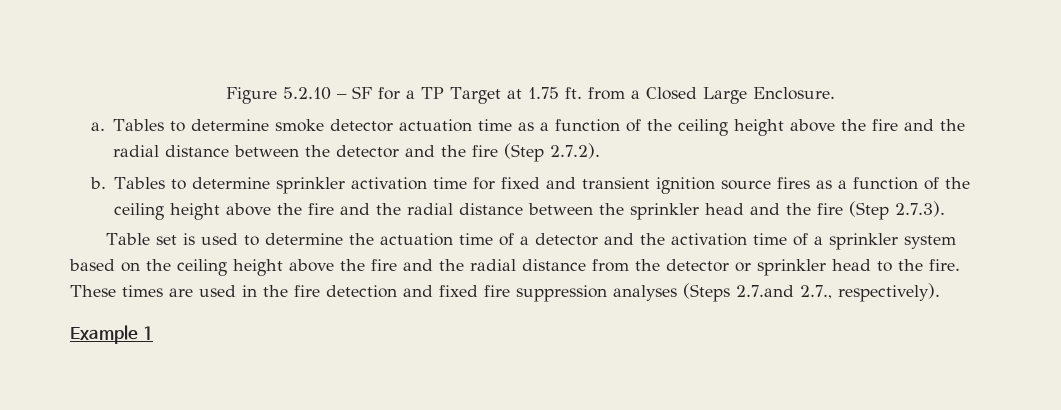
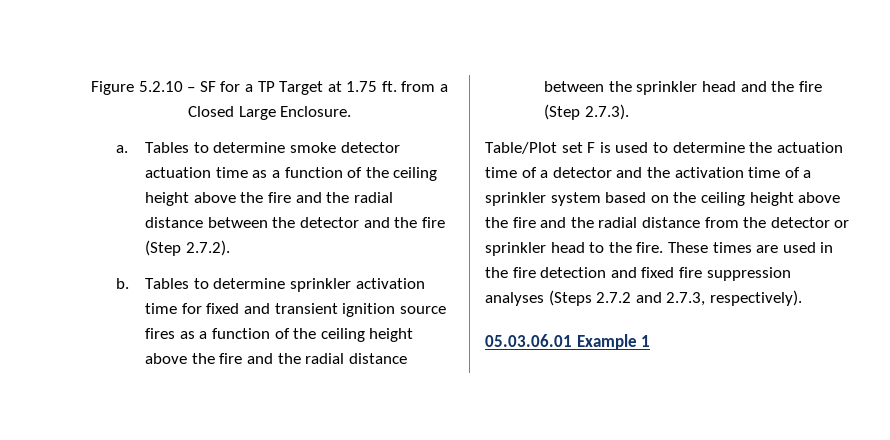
[106,233,178,245] Table set -> [485,142,596,154] Table/Plot set F
[736,285,832,299] 2.7.and 2.7., -> [596,292,706,306] 2.7.2 and 2.7.3,
(940, 292) none -> [485,334,572,347] 05.03.06.01

